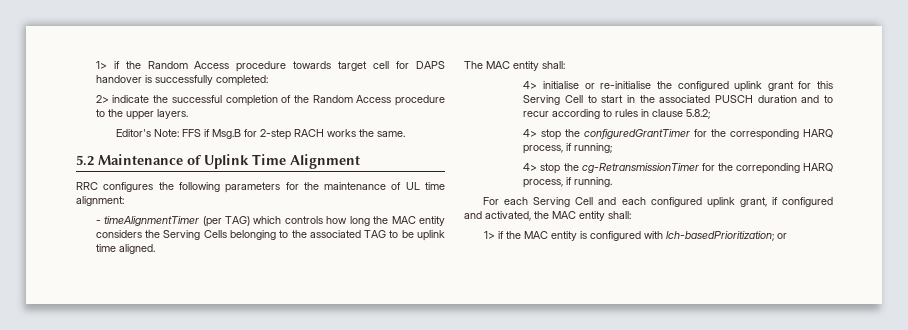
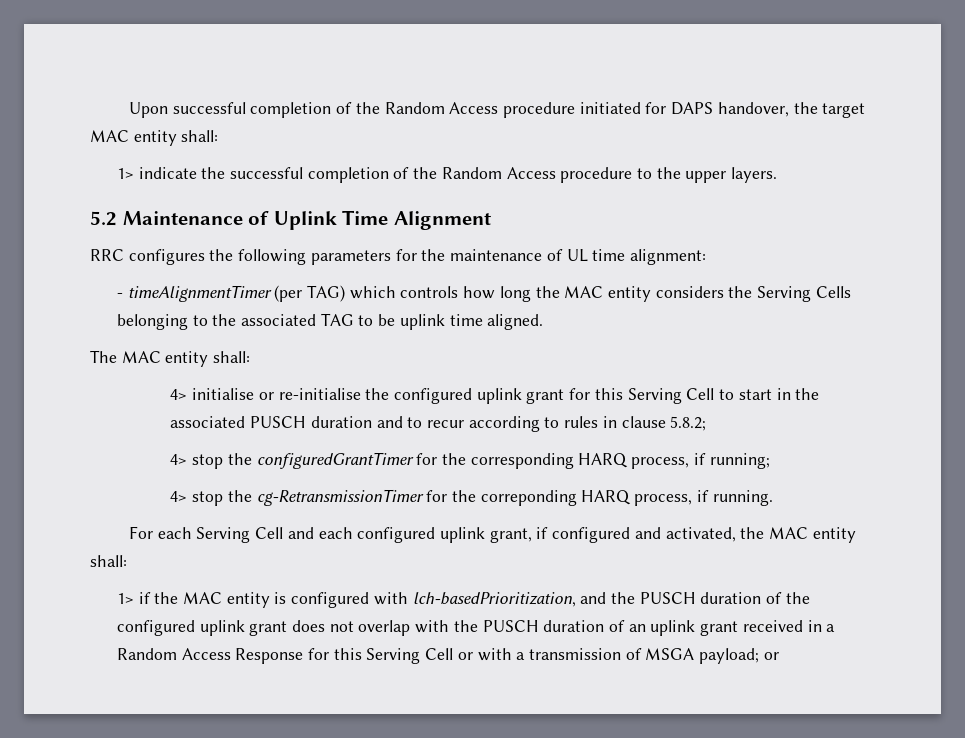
[95,61,445,72] [95,75,268,86] [95,95,109,103] 1> if the Random Access procedure towards target cell for DAPS handover is successfully completed: // 2> -> [128,102,866,118] [90,130,219,146] [116,168,134,179] Upon successful completion of the Random Access procedure initiated for DAPS handover, the target MAC entity shall: // 1>
[115,129,405,140] // Editor's Note: FFS if Msg.B for 2-step RACH works the same. -> (778, 175) none
[665,231,774,241] lch-basedPrioritization; -> [412,592,810,607] [116,620,836,636] [116,648,760,664] lch-basedPrioritization, and the PUSCH duration of the configured uplink grant does not overlap with the PUSCH duration of an uplink grant received in a Random Access Response for this Serving Cell or with a transmission of MSGA payload;

